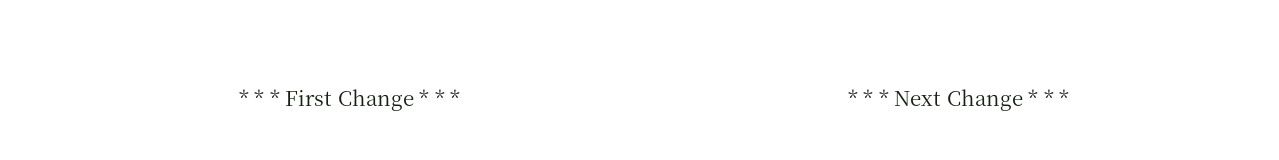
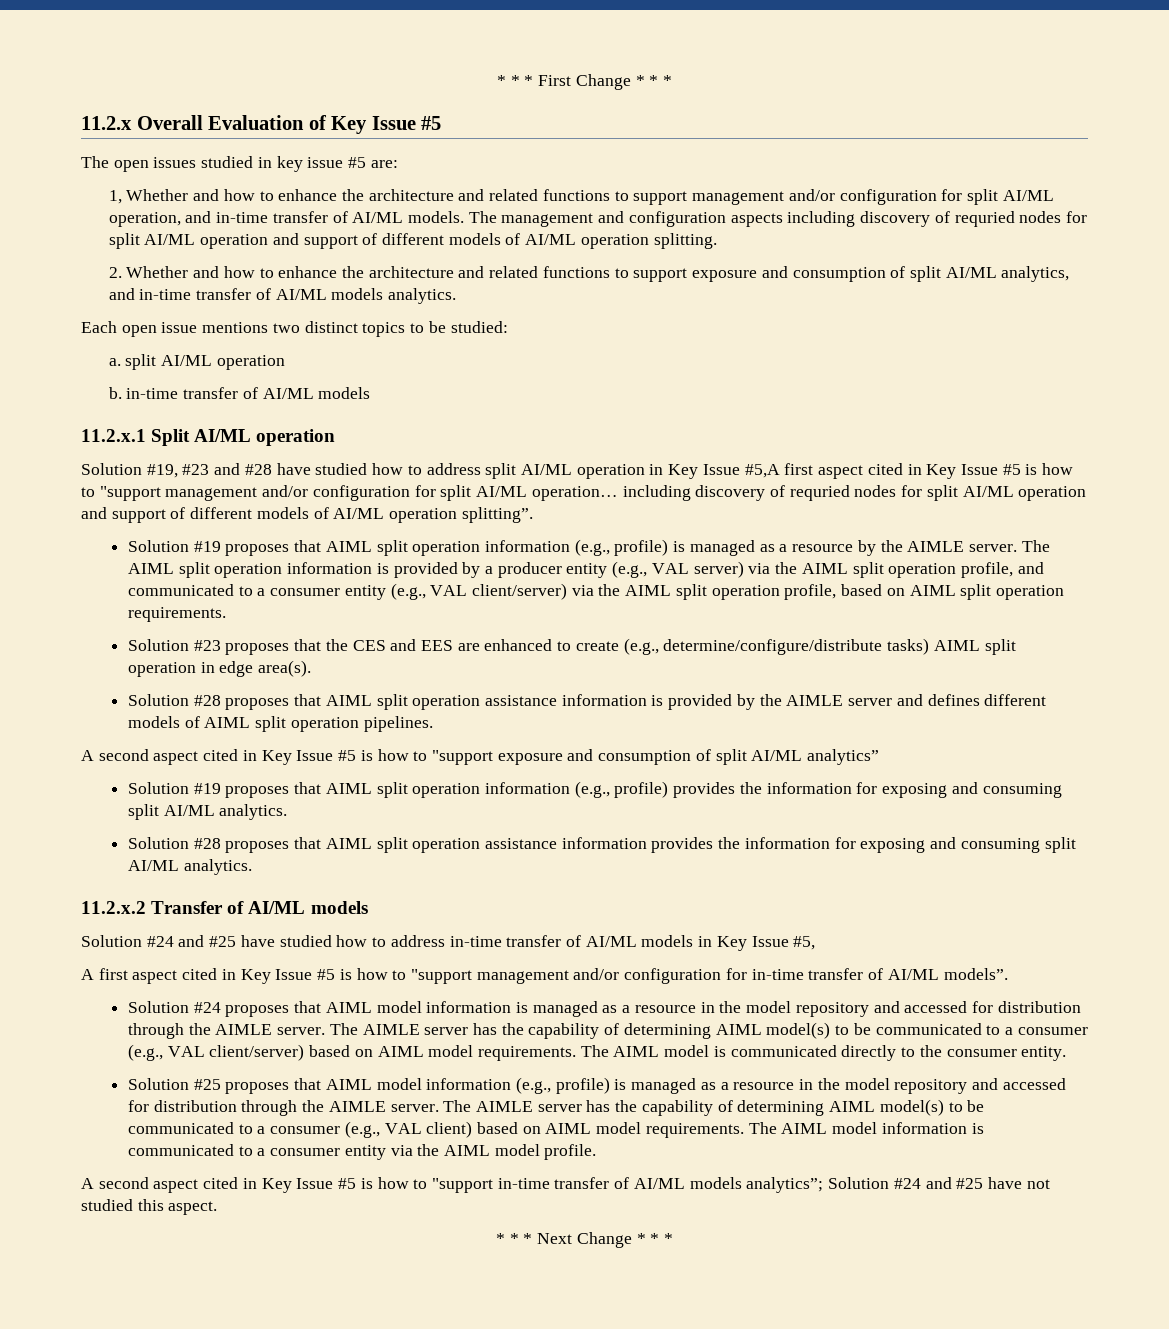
(461, 97) none -> [81,115,442,134] [81,156,398,172] [108,189,1054,205] [108,211,1087,227] [108,233,717,249] [108,266,1070,282] [108,288,457,304] [81,321,508,337] [108,354,285,370] [108,387,371,399] [81,429,336,446] [81,463,1074,479] [81,485,1087,501] [81,507,533,523] [127,539,1050,556] [127,561,1044,578] [127,583,1064,600] [127,607,226,622] [127,638,1016,655] [127,660,312,677] [127,694,1047,710] [127,716,433,732] [81,749,880,765] [127,781,1062,798] [127,804,288,820] [127,837,1076,853] [127,859,252,875] [81,901,368,914] [81,935,816,951] [81,968,1008,984] [127,1001,1081,1017] [127,1022,1088,1039] [127,1044,1067,1061] [127,1077,1066,1094] [127,1099,985,1116] [127,1121,984,1138] [127,1144,597,1160] [81,1177,1050,1193] [81,1199,218,1215] // 11.2.x Overall Evaluation of Key Issue #5 // The open issues studied in key issue #5 are: // 1, Whether and how to enhance the architecture and related functions to support management and/or configuration for split AI/ML operation, and in-time transfer of AI/ML models. The management and configuration aspects including discovery of requried nodes for split AI/ML operation and support of different models of AI/ML operation splitting. // 2. Whether and how to enhance the architecture and related functions to support exposure and consumption of split AI/ML analytics, and in-time transfer of AI/ML models analytics. // Each open issue mentions two distinct topics to be studied: // a. split AI/ML operation // b. in-time transfer of AI/ML models // 11.2.x.1 Split AI/ML operation // Solution #19, #23 and #28 have studied how to address split AI/ML operation in Key Issue #5,A first aspect cited in Key Issue #5 is how to "support management and/or configuration for split AI/ML operation… including discovery of requried nodes for split AI/ML operation and support of different models of AI/ML operation splitting”. // Solution #19 proposes that AIML split operation information (e.g., profile) is managed as a resource by the AIMLE server. The AIML split operation information is provided by a producer entity (e.g., VAL server) via the AIML split operation profile, and communicated to a consumer entity (e.g., VAL client/server) via the AIML split operation profile, based on AIML split operation requirements. // Solution #23 proposes that the CES and EES are enhanced to create (e.g., determine/configure/distribute tasks) AIML split operation in edge area(s). // Solution #28 proposes that AIML split operation assistance information is provided by the AIMLE server and defines different models of AIML split operation pipelines. // A second aspect cited in Key Issue #5 is how to "support exposure and consumption of split AI/ML analytics” // Solution #19 proposes that AIML split operation information (e.g., profile) provides the information for exposing and consuming split AI/ML analytics. // Solution #28 proposes that AIML split operation assistance information provides the information for exposing and consuming split AI/ML analytics. // 11.2.x.2 Transfer of AI/ML models // Solution #24 and #25 have studied how to address in-time transfer of AI/ML models in Key Issue #5, // A first aspect cited in Key Issue #5 is how to "support management and/or configuration for in-time transfer of AI/ML models”. // Solution #24 proposes that AIML model information is managed as a resource in the model repository and accessed for distribution through the AIMLE server. The AIMLE server has the capability of determining AIML model(s) to be communicated to a consumer (e.g., VAL client/server) based on AIML model requirements. The AIML model is communicated directly to the consumer entity. // Solution #25 proposes that AIML model information (e.g., profile) is managed as a resource in the model repository and accessed for distribution through the AIMLE server. The AIMLE server has the capability of determining AIML model(s) to be communicated to a consumer (e.g., VAL client) based on AIML model requirements. The AIML model information is communicated to a consumer entity via the AIML model profile. // A second aspect cited in Key Issue #5 is how to "support in-time transfer of AI/ML models analytics”; Solution #24 and #25 have not studied this aspect.

